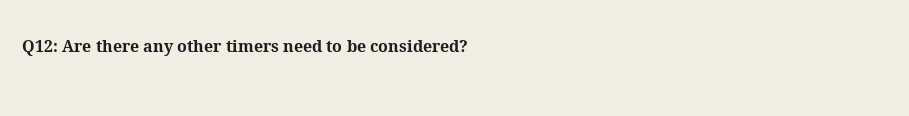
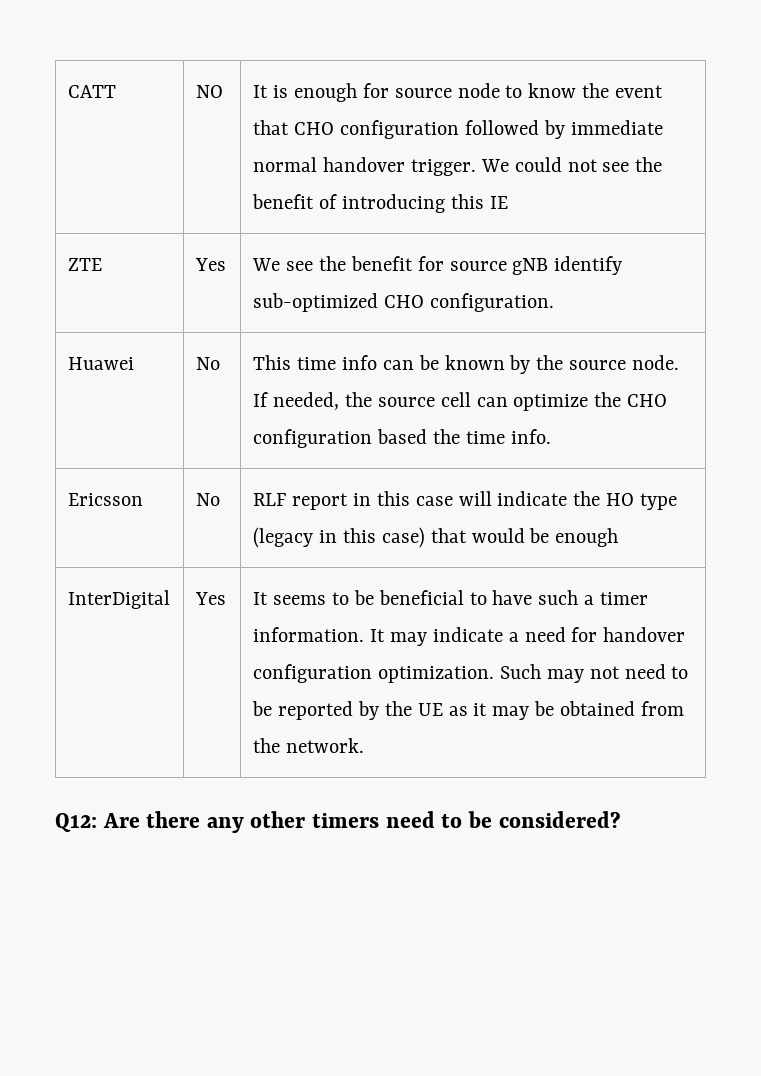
(22, 48) none -> [67,85,116,98] [195,85,223,98] [252,83,664,102] [252,120,663,139] [252,157,663,176] [251,194,508,213] [67,258,102,271] [194,258,226,271] [251,256,623,275] [252,293,554,312] [67,357,134,370] [195,357,220,370] [252,355,680,374] [252,392,668,411] [252,429,551,448] [67,493,143,506] [195,493,220,506] [252,491,678,510] [252,527,619,548] [67,590,170,609] [194,592,226,605] [252,590,649,605] [252,627,686,646] [252,664,689,683] [251,701,685,720] [252,738,364,753] CATT | NO | It is enough for source node to know the event that CHO configuration followed by immediate normal handover trigger. We could not see the benefit of introducing this IE // ZTE | Yes | We see the benefit for source gNB identify sub-optimized CHO configuration. // Huawei | No | This time info can be known by the source node. If needed, the source cell can optimize the CHO configuration based the time info. // Ericsson | No | RLF report in this case will indicate the HO type (legacy in this case) that would be enough // InterDigital | Yes | It seems to be beneficial to have such a timer information. It may indicate a need for handover configuration optimization. Such may not need to be reported by the UE as it may be obtained from the network. //

